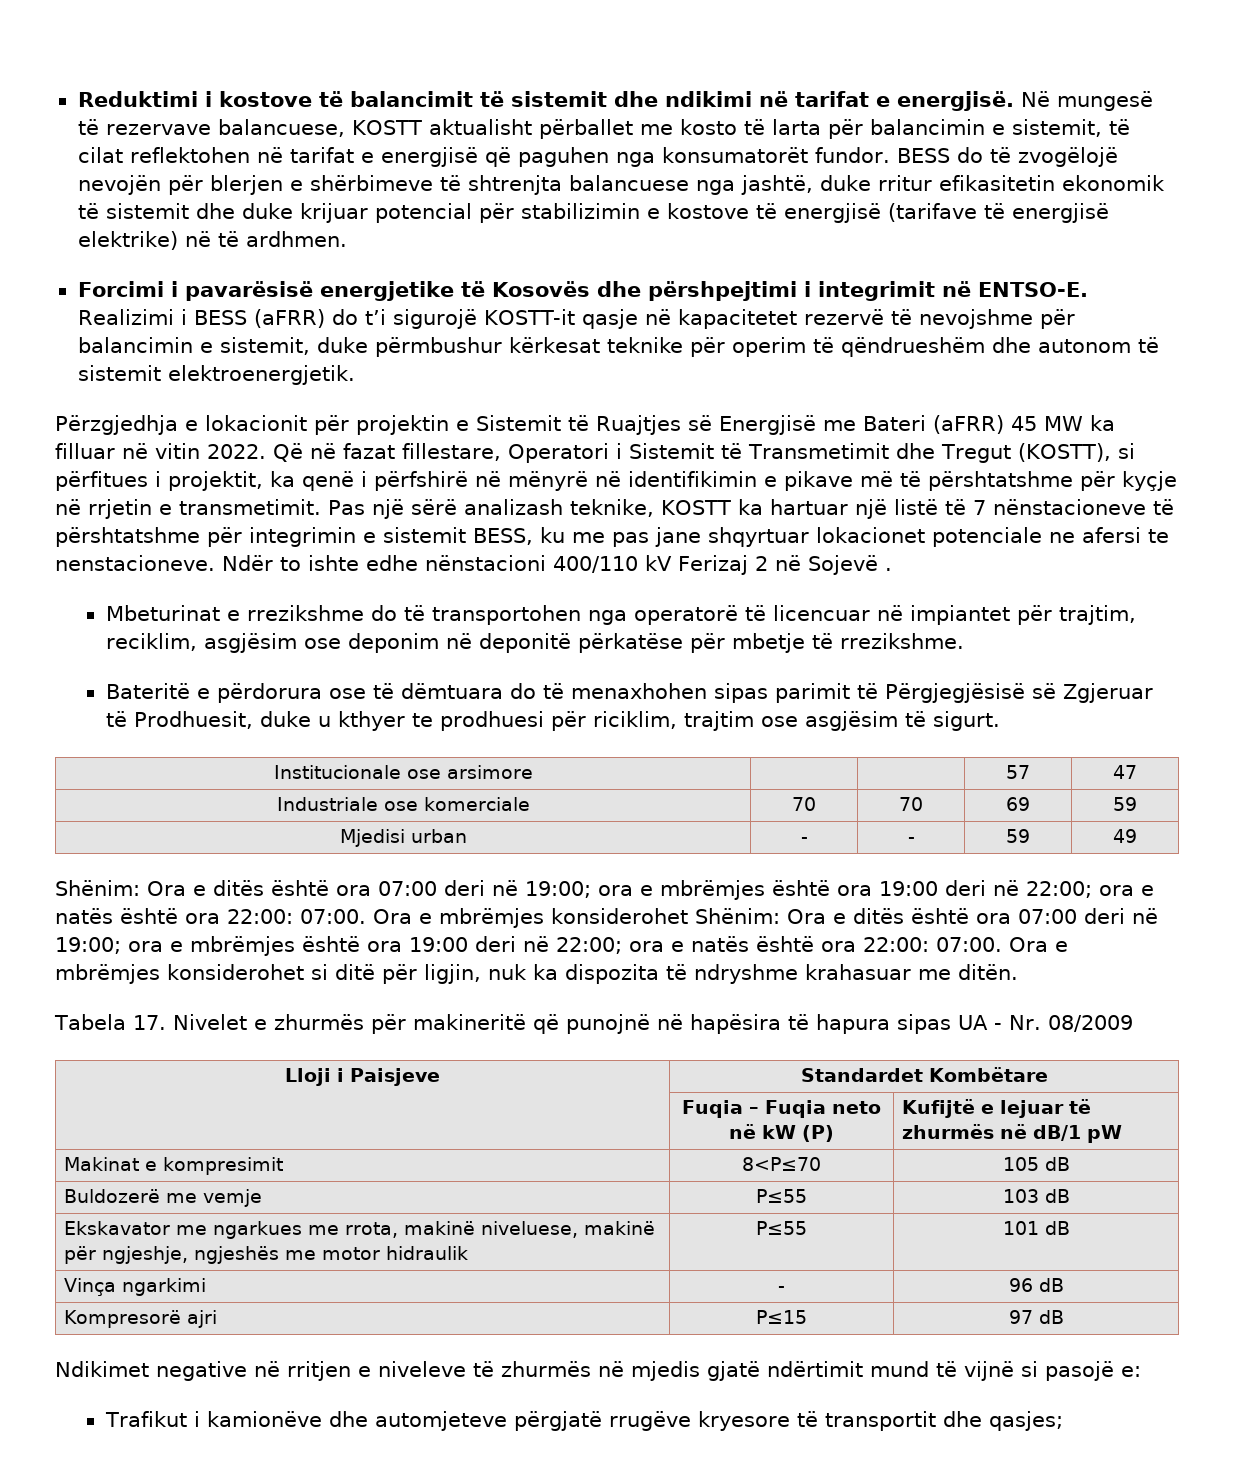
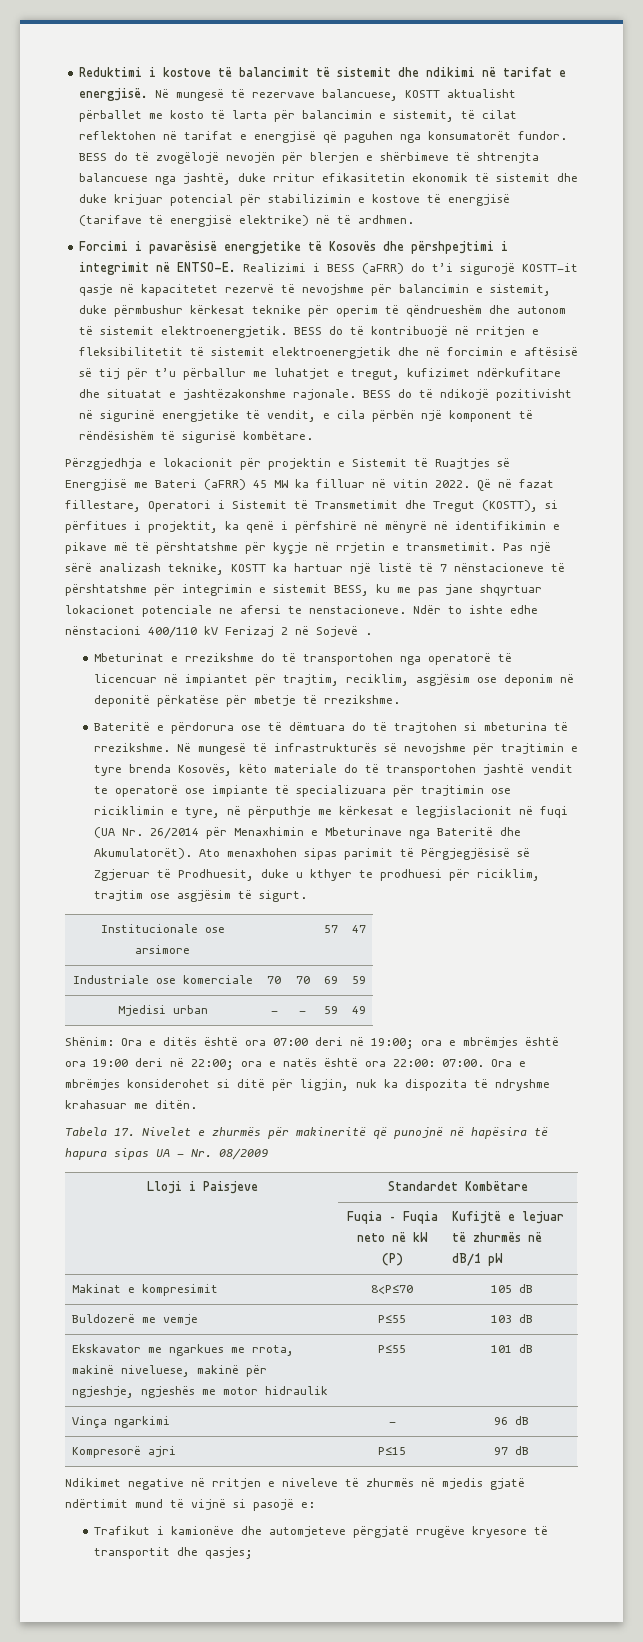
(355, 375) none -> [293,326,539,337] [78,347,578,359] [78,368,561,380] [78,389,572,401] [78,410,533,422] [78,431,313,443] BESS do të kontribuojë në rritjen e fleksibilitetit të sistemit elektroenergjetik dhe në forcimin e aftësisë së tij për t’u përballur me luhatjet e tregut, kufizimet ndërkufitare dhe situatat e jashtëzakonshme rajonale. BESS do të ndikojë pozitivisht në sigurinë energjetike të vendit, e cila përbën një komponent të rëndësishëm të sigurisë kombëtare.
(564, 691) none -> [393,722,568,733] [93,743,578,755] [93,764,573,776] [93,785,511,797] [93,806,568,818] [93,827,521,839] [93,848,220,859] trajtohen si mbeturina të rrezikshme. Në mungesë të infrastrukturës së nevojshme për trajtimin e tyre brenda Kosovës, këto materiale do të transportohen jashtë vendit te operatorë ose impiante të specializuara për trajtimin ose riciklimin e tyre, në përputhje me kërkesat e legjislacionit në fuqi (UA Nr. 26/2014 për Menaxhimin e Mbeturinave nga Bateritë dhe Akumulatorët). Ato
[694,908,1158,924] [55,936,1068,956] [55,964,304,984] Shënim: Ora e ditës është ora 07:00 deri në 19:00; ora e mbrëmjes është ora 19:00 deri në 22:00; ora e natës është ora 22:00: 07:00. Ora e mbrëmjes konsiderohet -> (210, 1083) none

